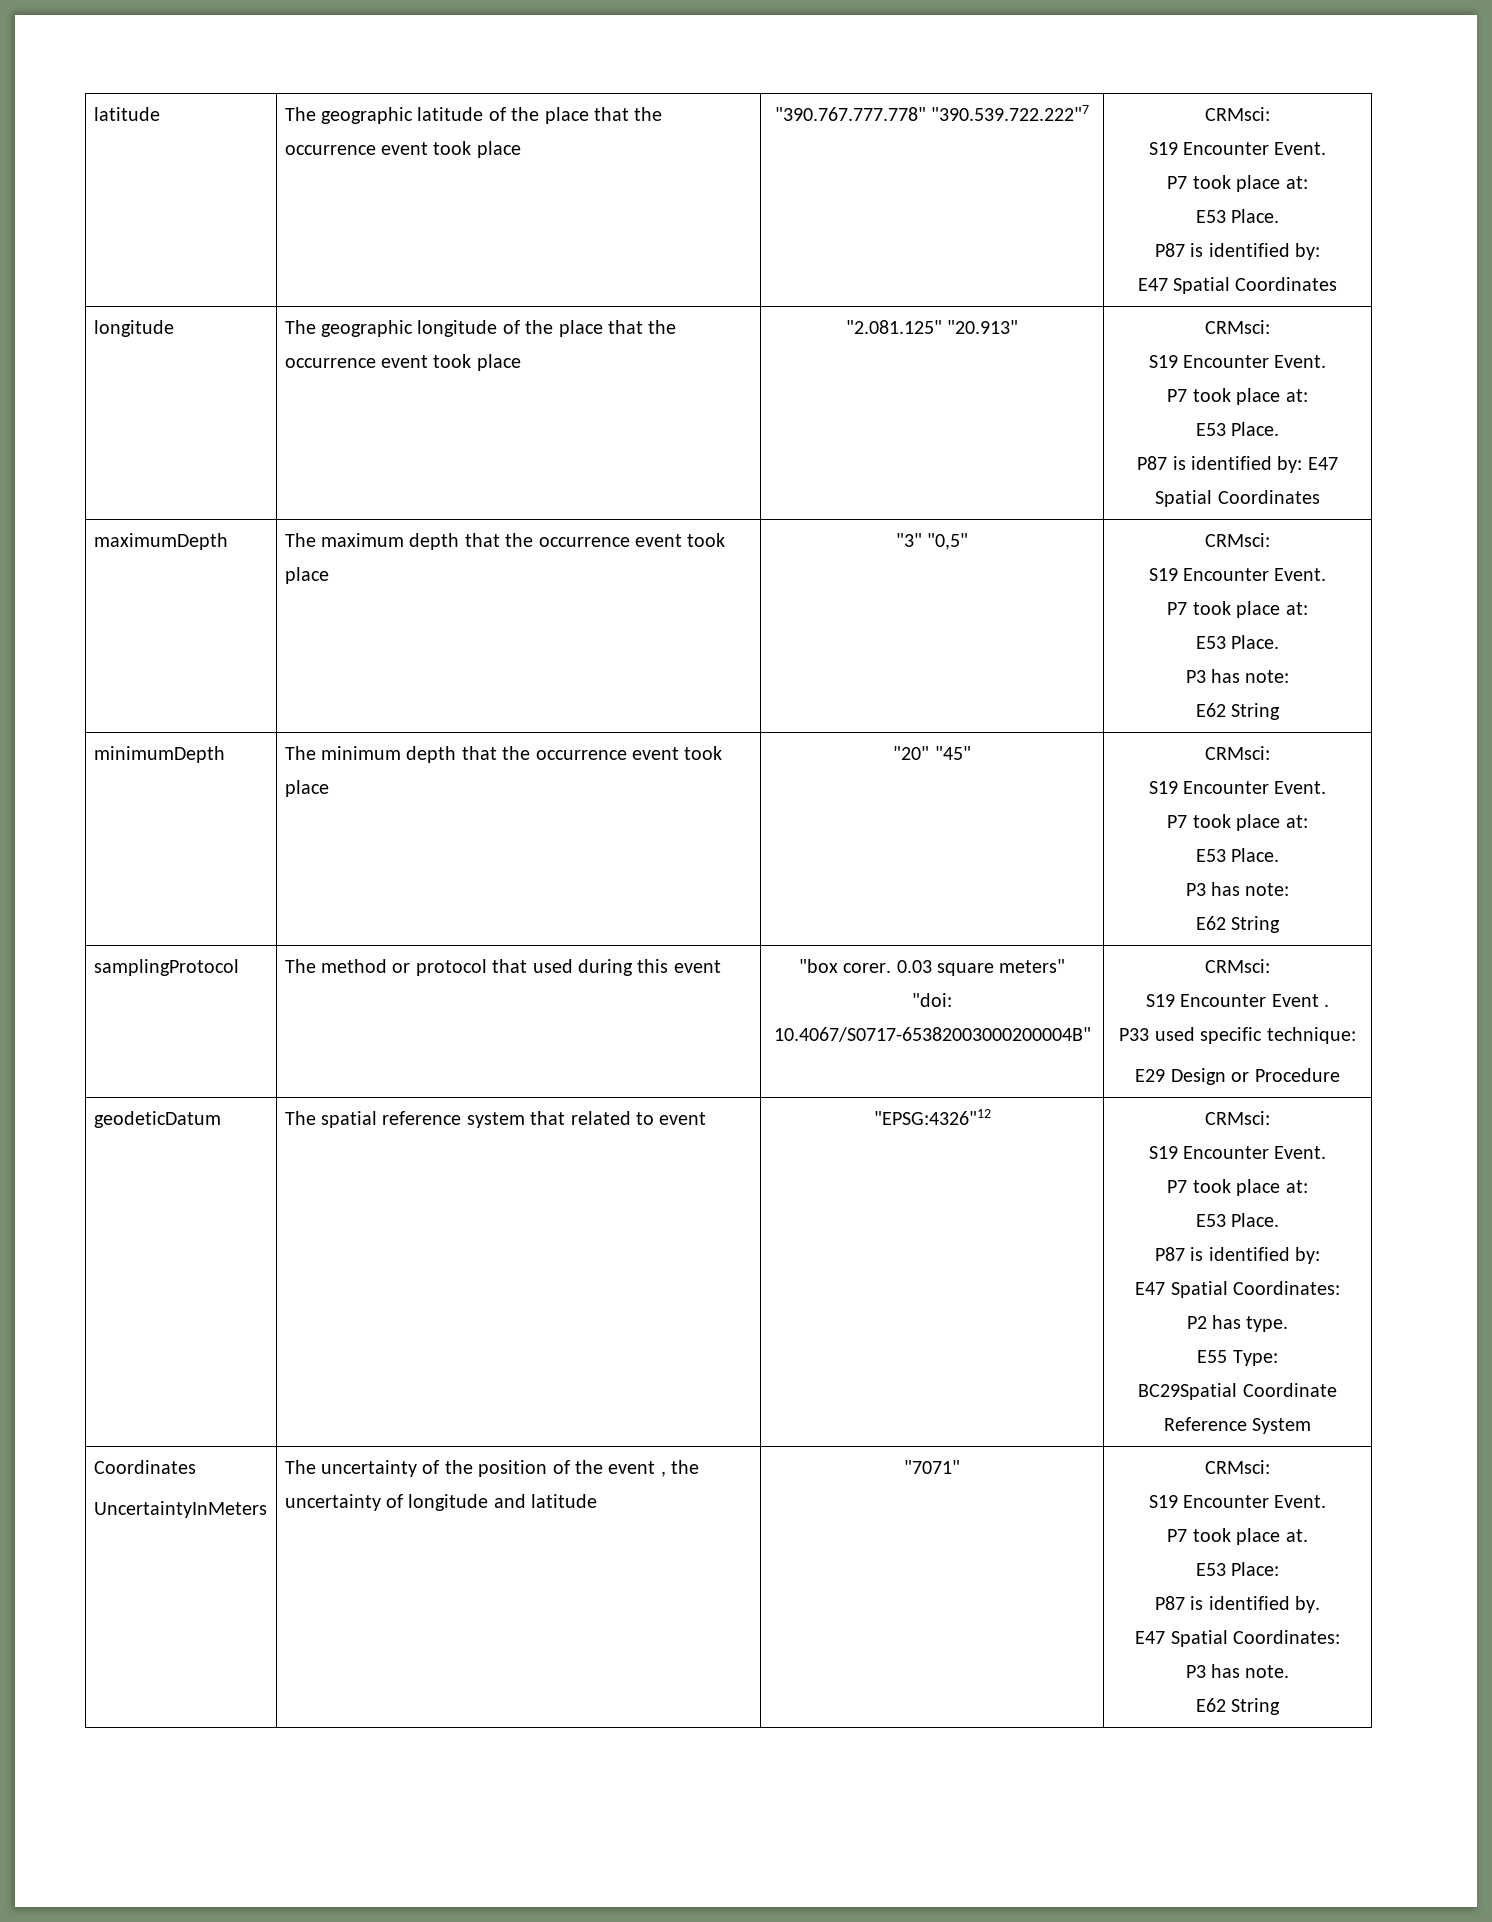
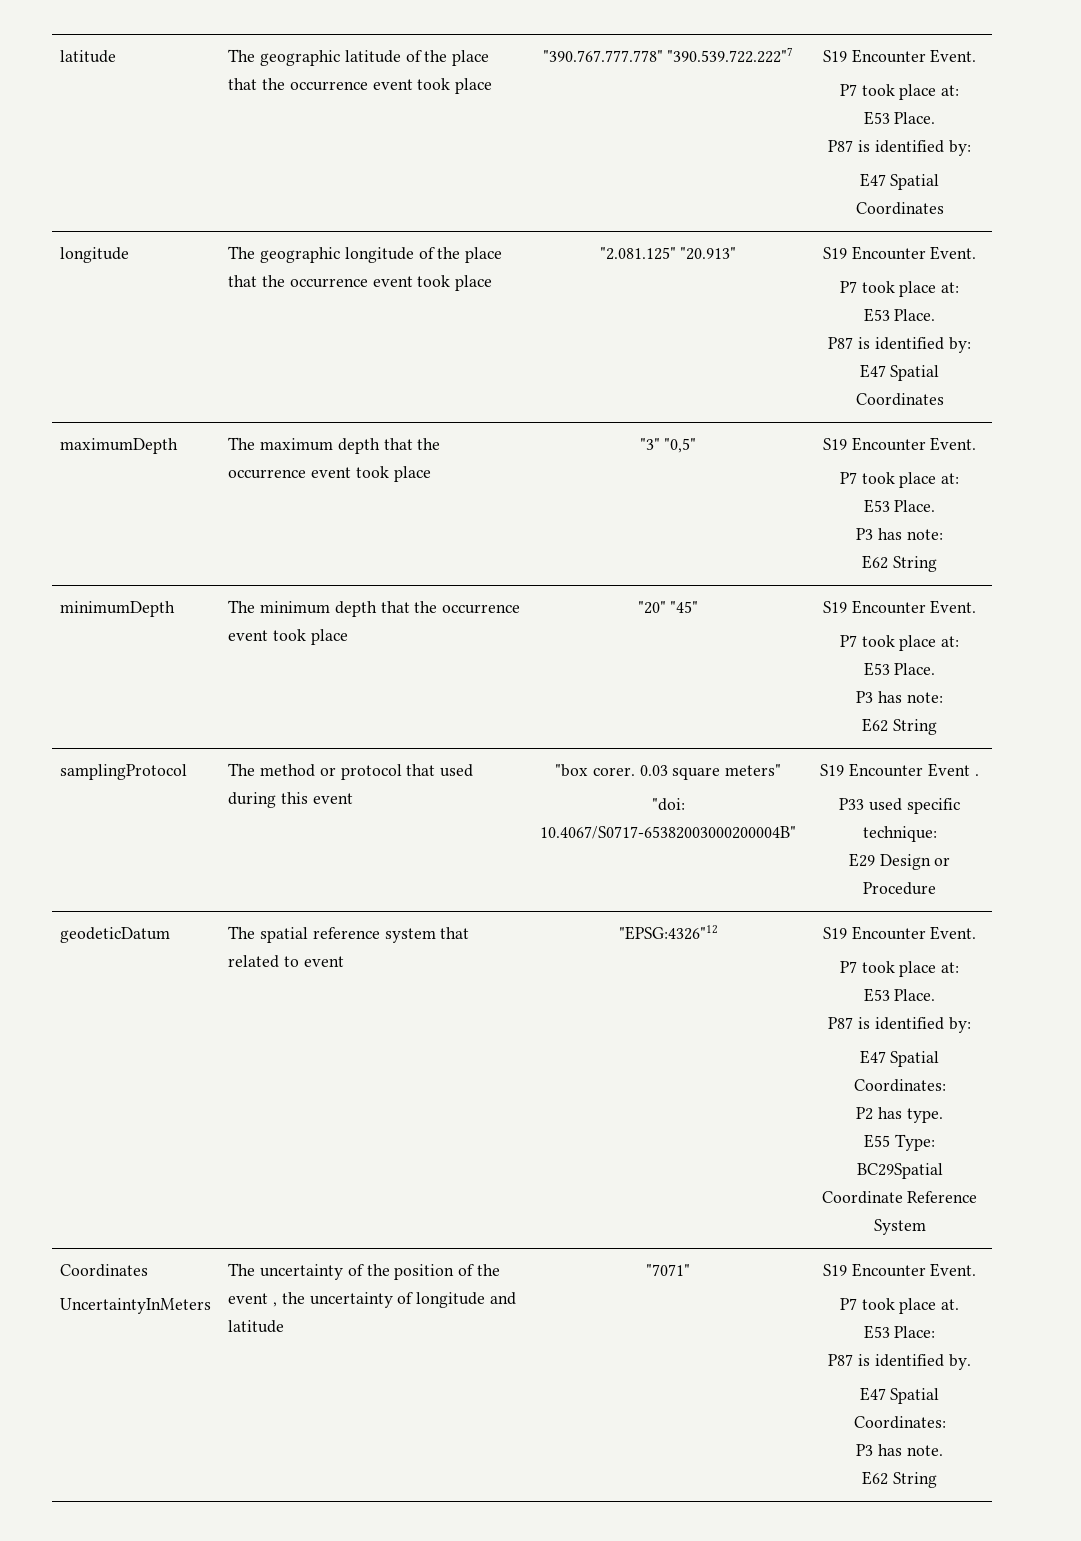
[1205,107,1270,121] CRMsci: // -> (794, 55) none
[1205,320,1270,334] CRMsci: // -> (737, 253) none
[1205,533,1270,547] CRMsci: // -> (697, 445) none
[1205,746,1270,760] CRMsci: // -> (699, 607) none
[1205,959,1270,973] CRMsci: // -> (796, 832) none
[1205,1111,1270,1125] CRMsci: // -> (718, 932) none
[1205,1460,1270,1474] CRMsci: // -> (690, 1270) none

